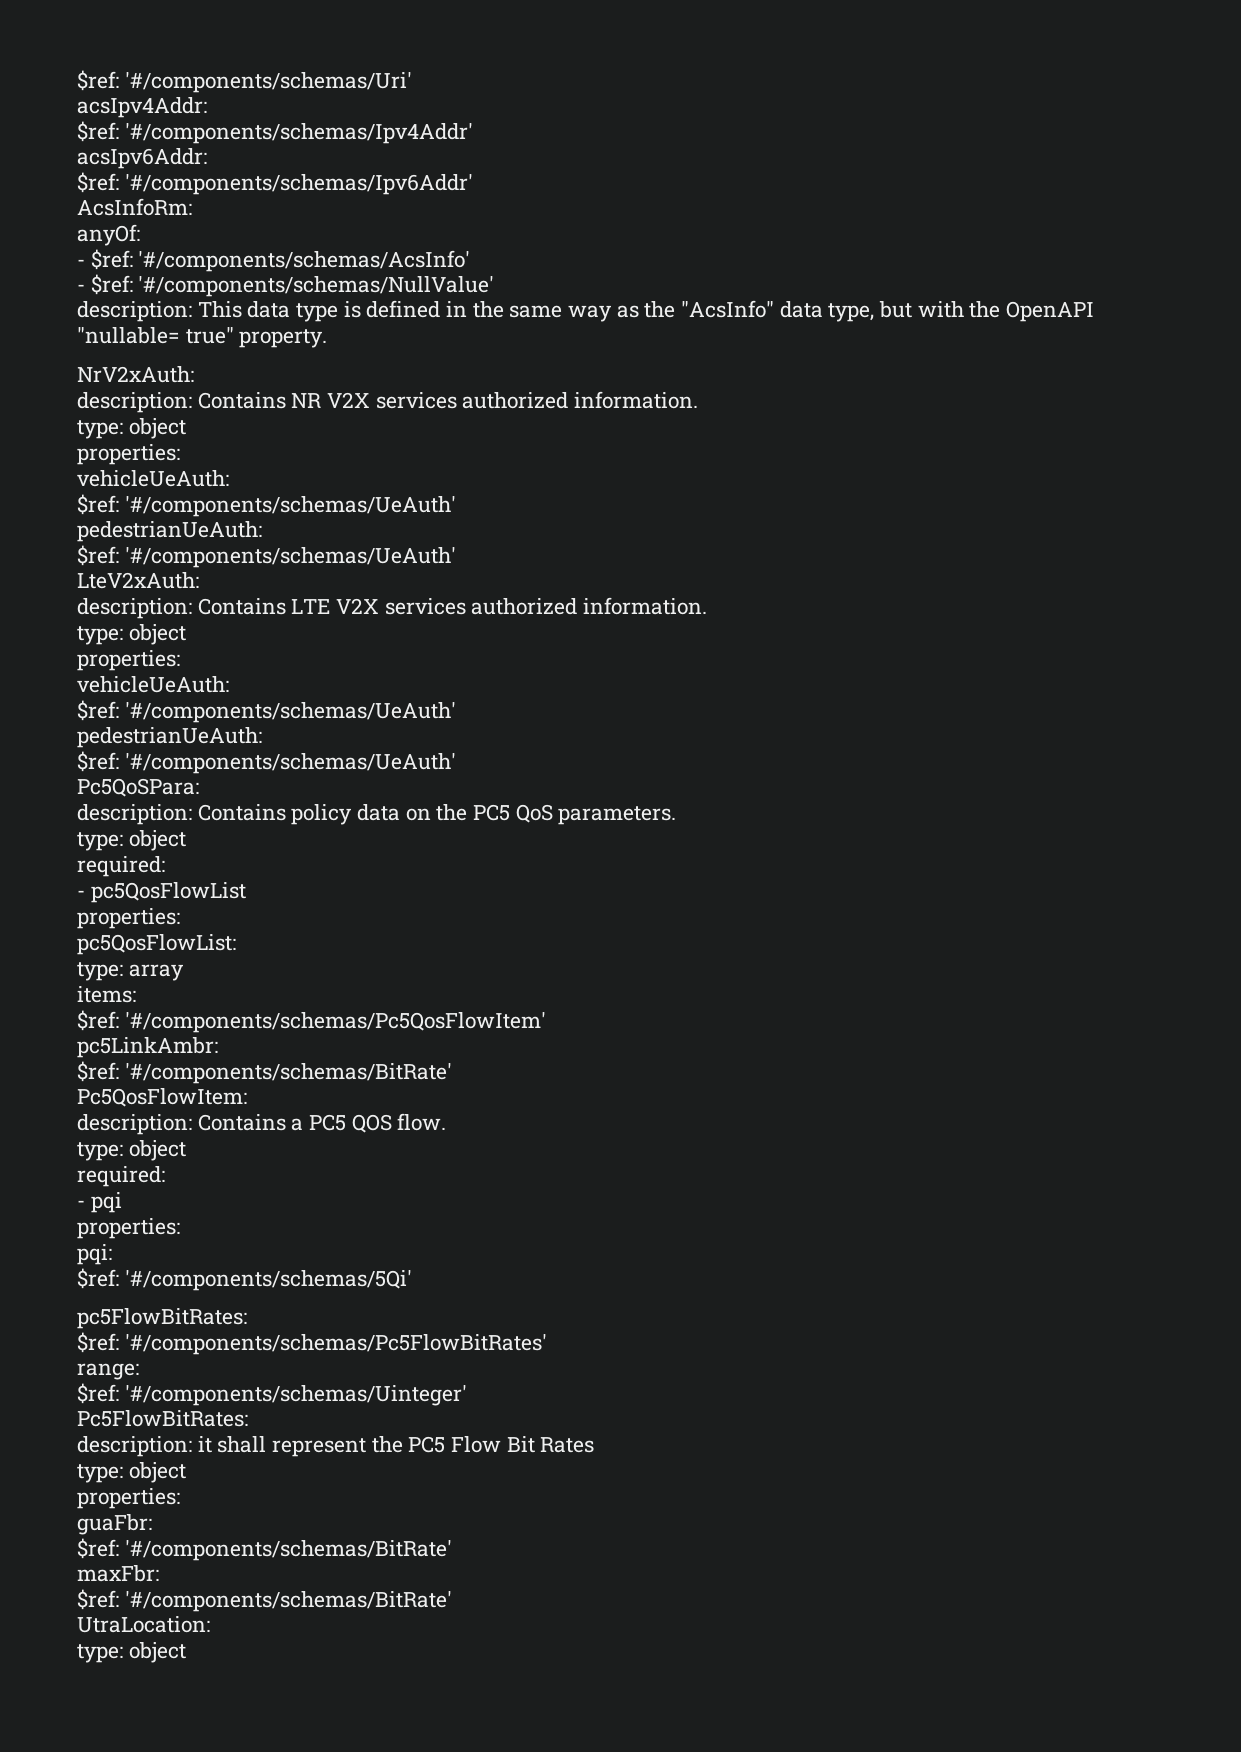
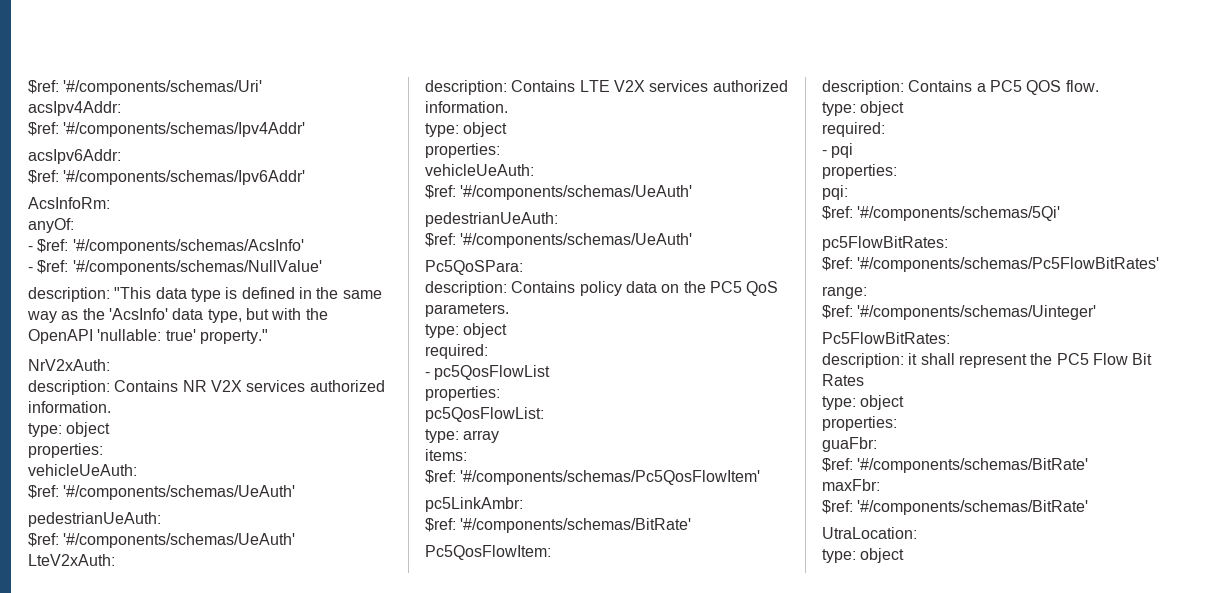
[197,301,242,318] This -> [114,287,152,299] "This
[681,300,775,318] "AcsInfo" -> [108,308,168,320] 'AcsInfo'
[77,327,328,348] "nullable= true" property. -> [97,329,268,344] 'nullable: true' property."

